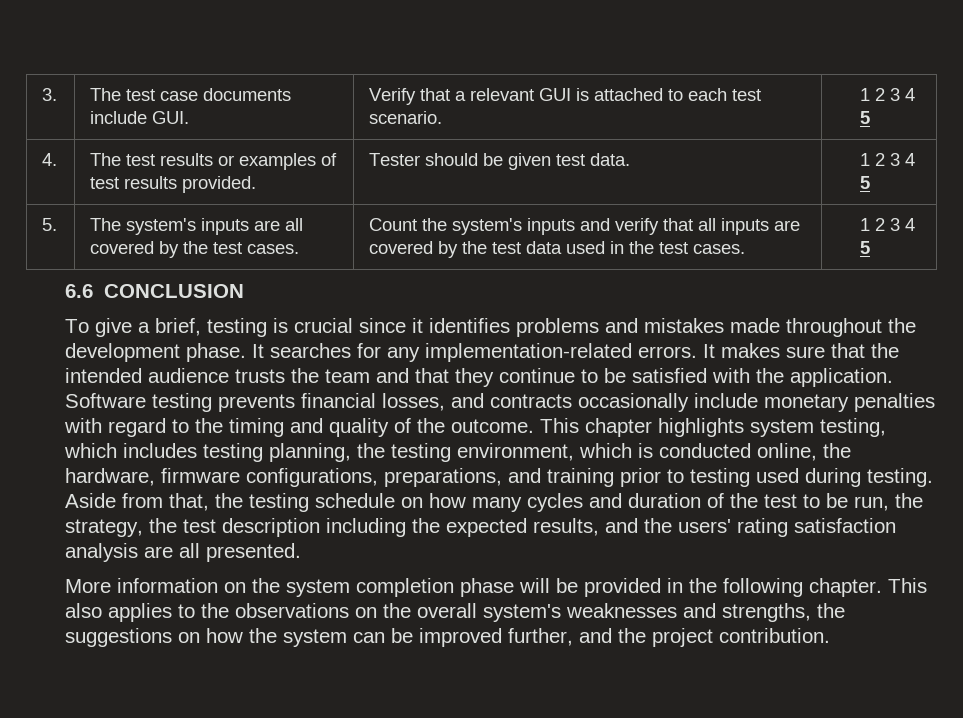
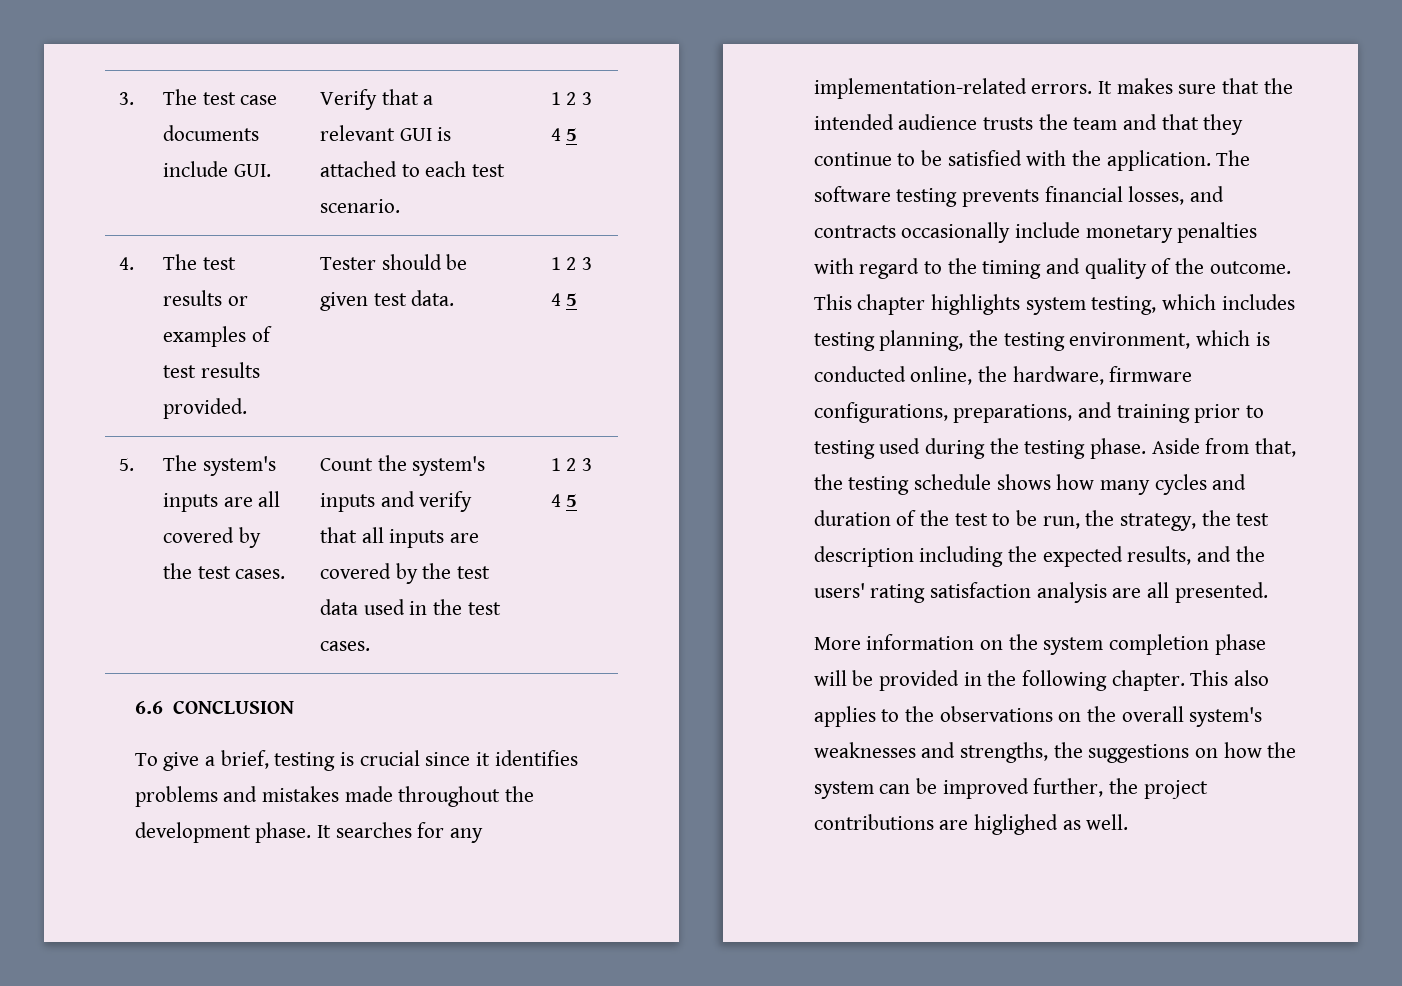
[64,393,146,408] Software -> [1216,150,1251,166] [813,186,891,202] The software
[866,468,933,487] testing. -> [989,438,1146,459] the testing phase.
[400,497,423,508] on -> [996,474,1051,490] shows
[578,628,612,643] and -> (1104, 787) none
[718,628,830,643] contribution. -> [813,814,1129,835] contributions are higlighed as well.

